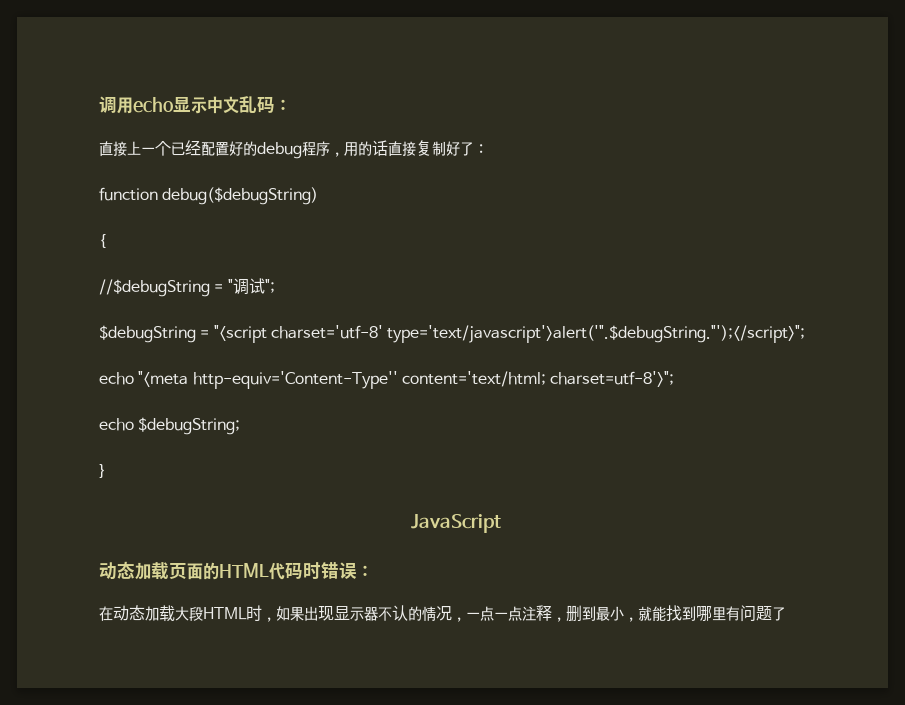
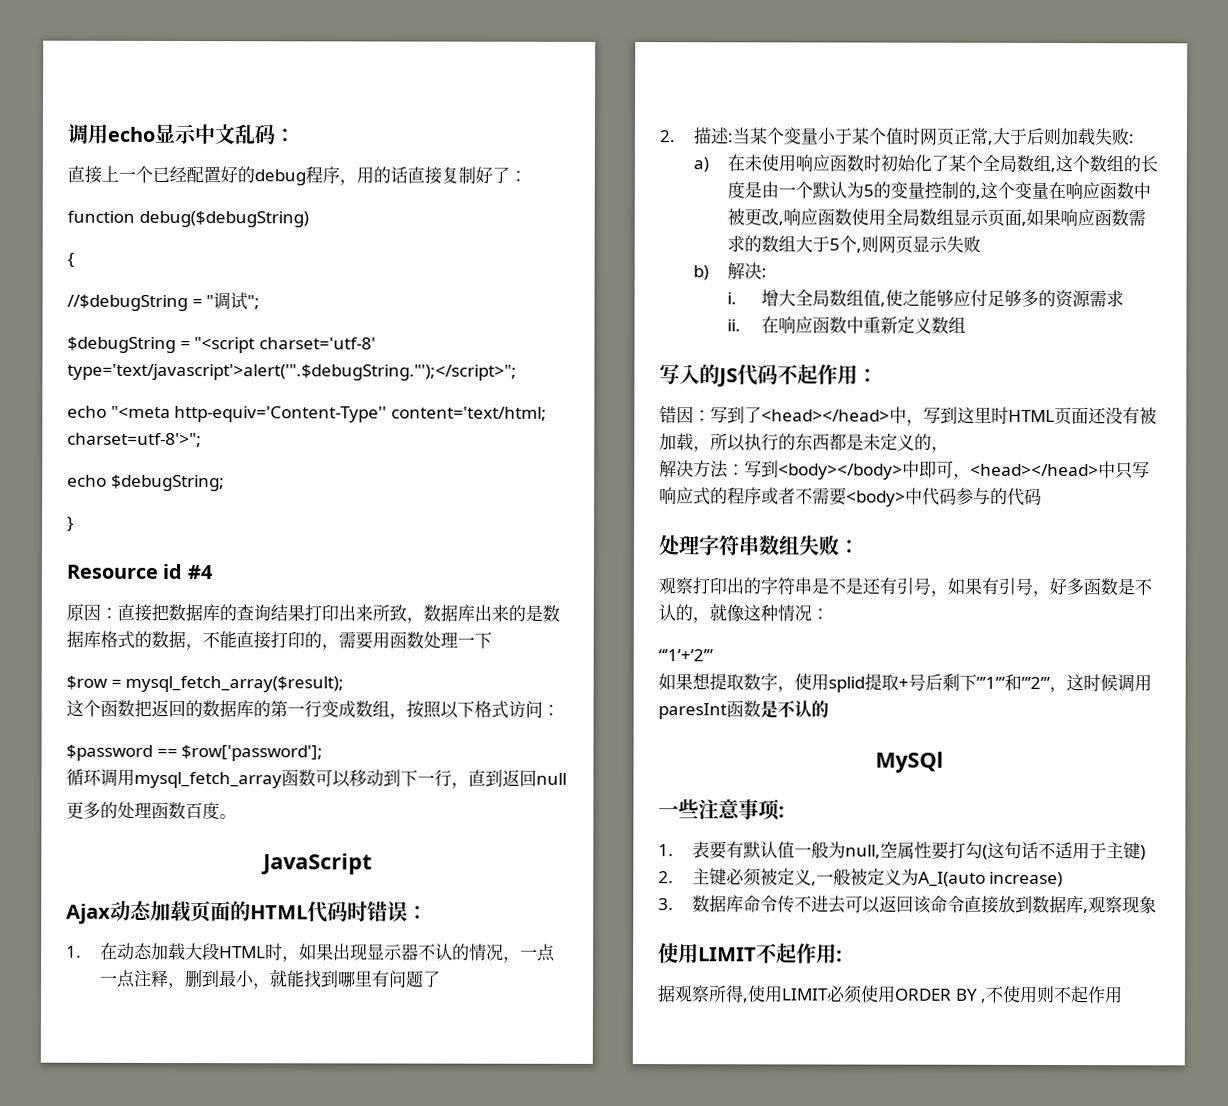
(106, 471) none -> [66,563,213,580] [66,603,560,624] [66,630,492,651] [66,675,345,693] [66,699,560,720] [66,744,324,762] [66,768,567,789] [66,801,237,820] // Resource id #4 // 原因：直接把数据库的查询结果打印出来所致，数据库出来的是数据库格式的数据，不能直接打印的，需要用函数处理一下 // $row = mysql_fetch_array($result); // 这个函数把返回的数据库的第一行变成数组，按照以下格式访问： // $password == $row['password']; // 循环调用mysql_fetch_array函数可以移动到下一行，直到返回null // 更多的处理函数百度。
(501, 523) none -> [66,903,111,924] Ajax
(373, 571) none -> [66,945,82,958] 1.
(786, 614) none -> [659,127,1134,146] [692,154,1158,173] [726,181,1151,200] [726,208,1146,227] [726,235,981,254] [692,262,767,281] [726,289,1124,309] [726,316,966,334] [659,364,878,388] [659,406,1157,426] [659,433,949,453] [659,460,1150,480] [659,487,1042,507] [658,535,860,556] [658,577,1152,597] [658,603,829,624] [658,649,713,662] [658,673,1152,694] [658,700,829,720] [875,751,944,773] [658,799,785,821] [658,841,1146,861] [658,868,1064,888] [658,895,1157,914] [658,943,843,964] [657,985,1124,1004] // 2.描述:当某个变量小于某个值时网页正常,大于后则加载失败: // a)在未使用响应函数时初始化了某个全局数组,这个数组的长度是由一个默认为5的变量控制的,这个变量在响应函数中被更改,响应函数使用全局数组显示页面,如果响应函数需求的数组大于5个,则网页显示失败 // b)解决: // i.增大全局数组值,使之能够应付足够多的资源需求 // ii.在响应函数中重新定义数组 // 写入的JS代码不起作用： // 错因：写到了<head></head>中，写到这里时HTML页面还没有被加载，所以执行的东西都是未定义的， // 解决方法：写到<body></body>中即可，<head></head>中只写响应式的程序或者不需要<body>中代码参与的代码 // 处理字符串数组失败： // 观察打印出的字符串是不是还有引号，如果有引号，好多函数是不认的，就像这种情况： // “’1’+’2’” // 如果想提取数字，使用splid提取+号后剩下”’1’”和”’2’”，这时候调用paresInt函数是不认的 // MySQl // 一些注意事项: // 1.表要有默认值一般为null,空属性要打勾(这句话不适用于主键) // 2.主键必须被定义,一般被定义为A_I(auto increase) // 3.数据库命令传不进去可以返回该命令直接放到数据库,观察现象 // 使用LIMIT不起作用: // 据观察所得,使用LIMIT必须使用ORDER BY ,不使用则不起作用

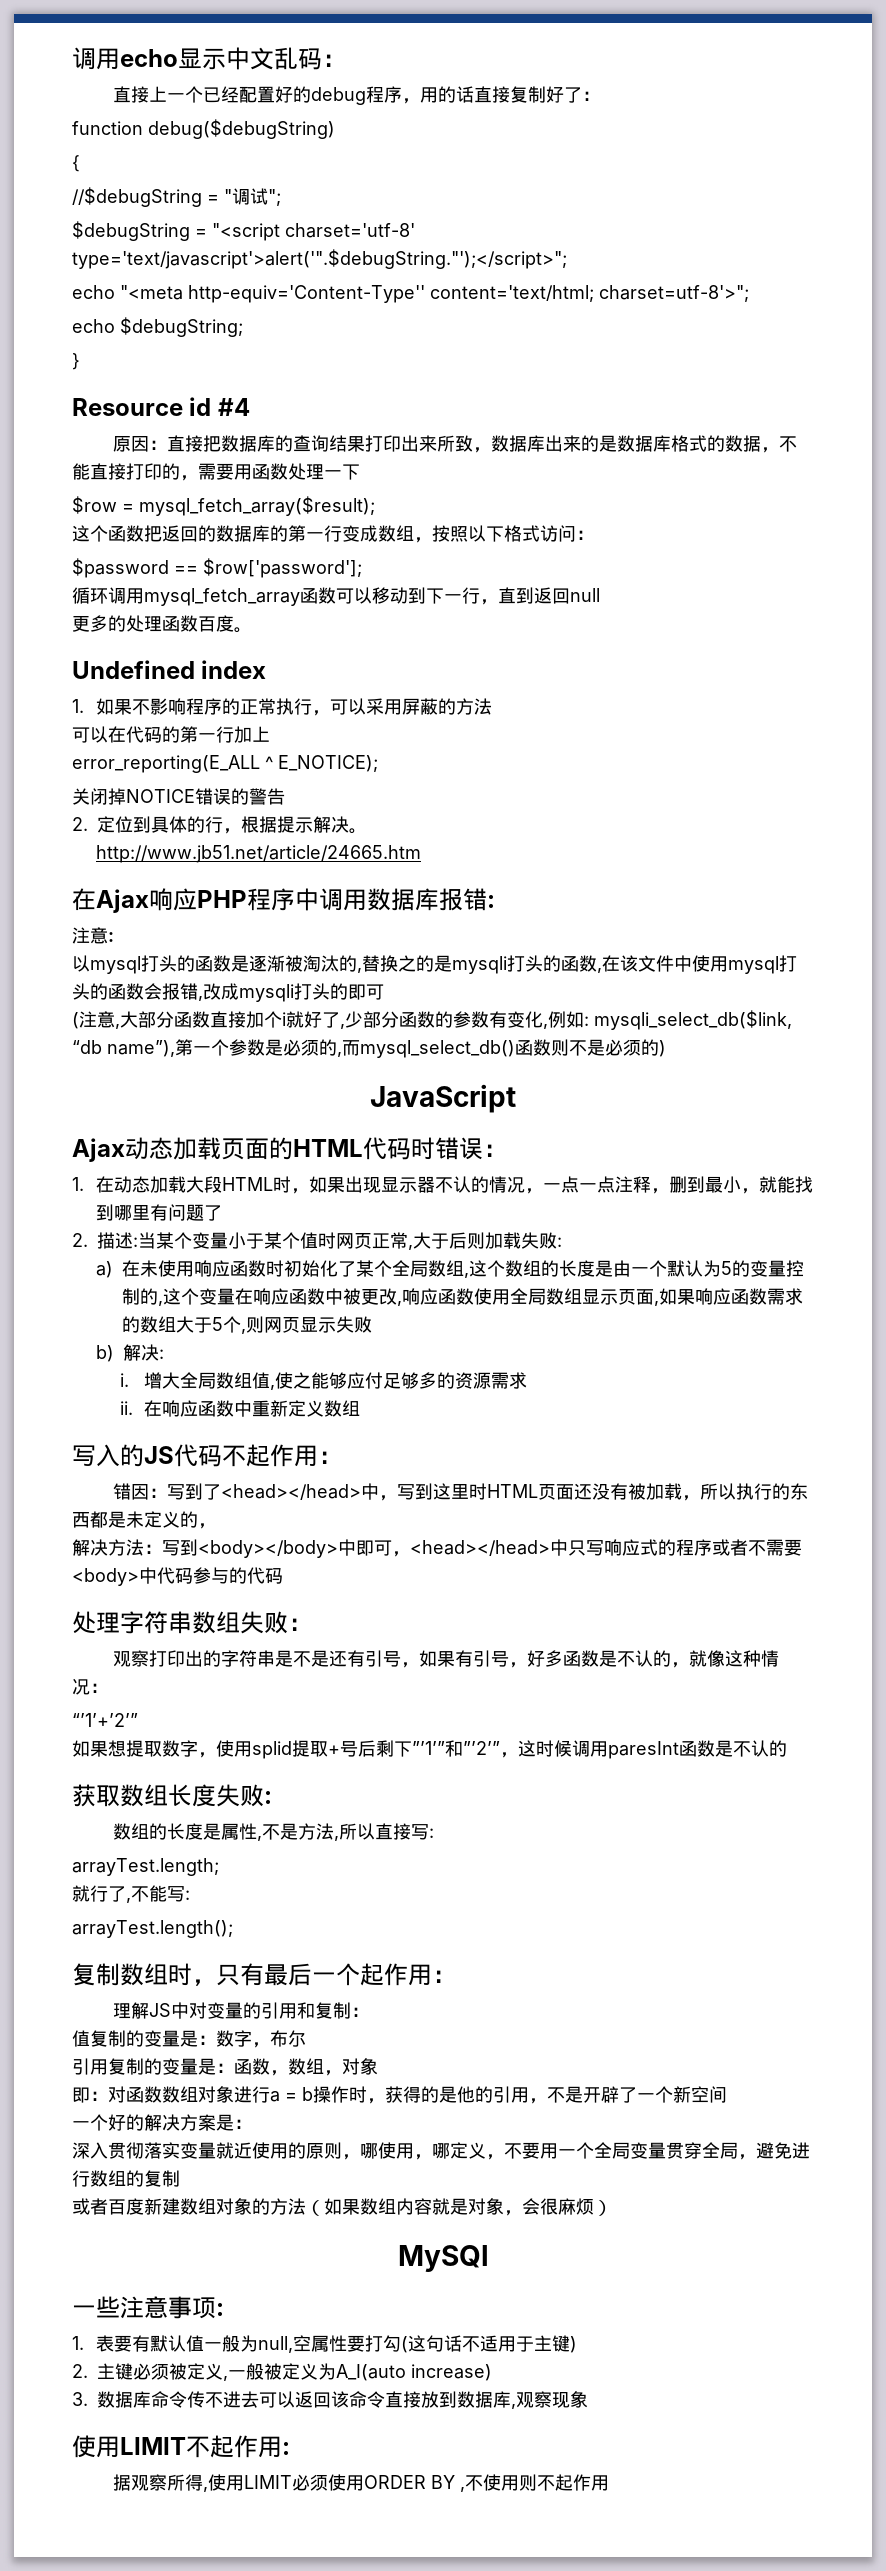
(237, 817) none -> [72,660,267,679] [72,698,492,716] [72,726,270,743] [72,755,378,773] [72,788,285,805] [72,816,367,834] [95,845,421,863] [72,888,495,913] [72,927,114,944] [72,955,797,974] [72,983,384,1002] [72,1010,792,1030] [72,1039,666,1058] // Undefined index // 1.如果不影响程序的正常执行，可以采用屏蔽的方法 // 可以在代码的第一行加上 // error_reporting(E_ALL ^ E_NOTICE); // 关闭掉NOTICE错误的警告 // 2.定位到具体的行，根据提示解决。 // http://www.jb51.net/article/24665.htm // 在Ajax响应PHP程序中调用数据库报错: // 注意: // 以mysql打头的函数是逐渐被淘汰的,替换之的是mysqli打头的函数,在该文件中使用mysql打头的函数会报错,改成mysqli打头的即可 // (注意,大部分函数直接加个i就好了,少部分函数的参数有变化,例如: mysqli_select_db($link, “db name”),第一个参数是必须的,而mysql_select_db()函数则不是必须的)
(829, 709) none -> [72,1784,272,1807] [112,1823,434,1841] [72,1858,219,1876] [72,1885,190,1903] [72,1920,233,1938] [72,1963,456,1986] [112,2002,369,2019] [72,2030,306,2048] [72,2058,378,2076] [72,2086,727,2104] [72,2114,252,2131] [72,2142,810,2160] [72,2170,180,2187] [72,2198,612,2216] // 获取数组长度失败: // 数组的长度是属性,不是方法,所以直接写: // arrayTest.length; // 就行了,不能写: // arrayTest.length(); // 复制数组时，只有最后一个起作用： // 理解JS中对变量的引用和复制： // 值复制的变量是：数字，布尔 // 引用复制的变量是：函数，数组，对象 // 即：对函数数组对象进行a = b操作时，获得的是他的引用，不是开辟了一个新空间 // 一个好的解决方案是： // 深入贯彻落实变量就近使用的原则，哪使用，哪定义，不要用一个全局变量贯穿全局，避免进行数组的复制 // 或者百度新建数组对象的方法（如果数组内容就是对象，会很麻烦）

